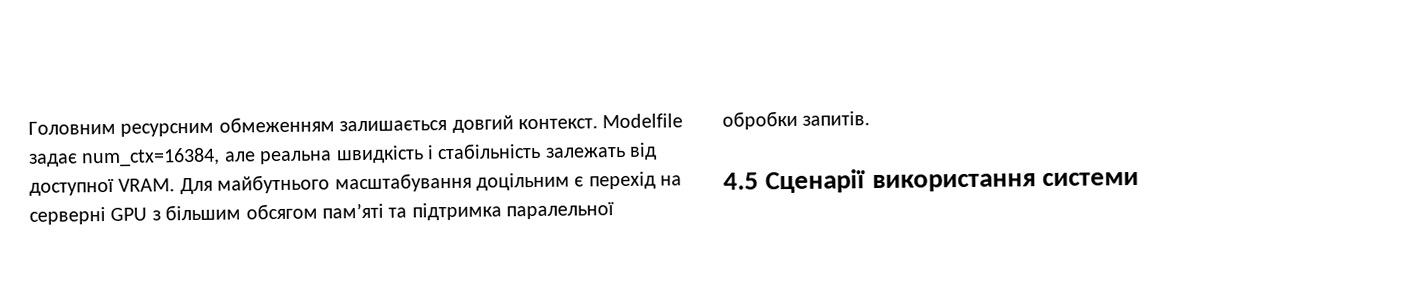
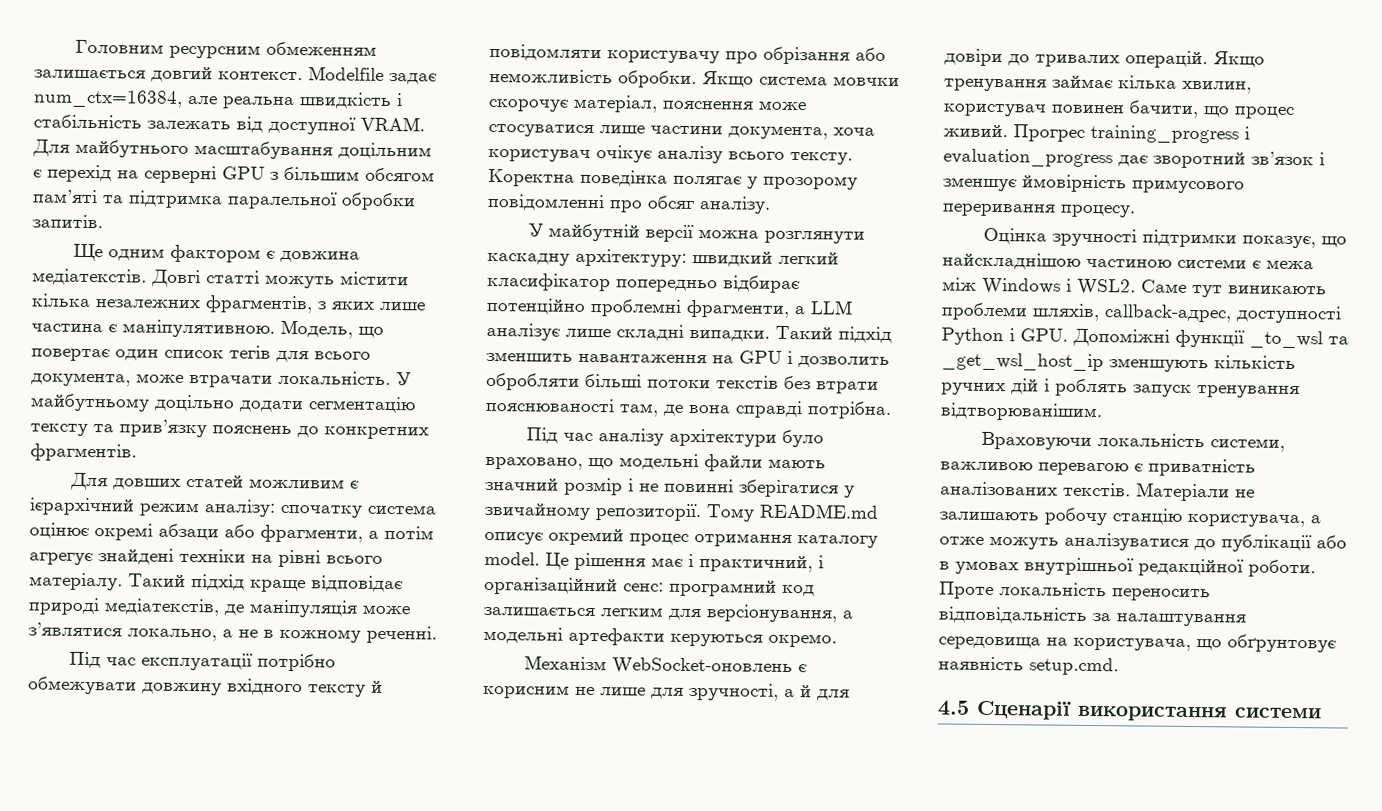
(871, 118) none -> [73,243,361,263] [32,268,409,289] [31,293,426,314] [31,319,384,339] [31,345,371,363] [31,370,411,388] [30,393,416,414] [30,419,429,440] [30,443,137,462] [70,472,360,491] [29,497,436,518] [29,522,434,543] [29,548,383,568] [29,572,403,593] [28,597,410,618] [28,622,437,644] [69,651,337,672] [28,676,383,697] [489,43,886,65] [489,68,900,89] [488,94,807,113] [488,123,875,140] [488,145,853,165] [488,168,858,190] [487,193,771,214] [528,223,866,244] [487,248,839,267] [487,272,800,294] [486,297,853,318] [486,322,892,343] [486,350,890,368] [486,372,879,394] [485,397,892,419] [526,427,825,448] [485,453,826,472] [485,477,855,498] [484,502,879,522] [484,528,878,548] [484,551,824,573] [484,576,815,597] [483,604,853,623] [483,626,837,648] [524,655,808,676] [483,682,850,701] [944,48,1265,69] [944,75,1252,94] [943,100,1294,119] [943,124,1250,144] [943,148,1325,169] [943,174,1245,194] [942,203,1136,218] [983,227,1348,249] [942,252,1314,270] [942,277,1327,298] [941,302,1342,324] [941,327,1349,349] [941,352,1296,373] [941,378,1300,399] [940,402,1103,422] [981,431,1286,452] [940,458,1256,477] [940,481,1255,502] [939,507,1321,528] [939,532,1347,553] [939,557,1316,578] [939,581,1211,602] [938,606,1246,627] [938,634,1336,653] [938,656,1119,676] // Ще одним фактором є довжина медіатекстів. Довгі статті можуть містити кілька незалежних фрагментів, з яких лише частина є маніпулятивною. Модель, що повертає один список тегів для всього документа, може втрачати локальність. У майбутньому доцільно додати сегментацію тексту та прив’язку пояснень до конкретних фрагментів. // Для довших статей можливим є ієрархічний режим аналізу: спочатку система оцінює окремі абзаци або фрагменти, а потім агрегує знайдені техніки на рівні всього матеріалу. Такий підхід краще відповідає природі медіатекстів, де маніпуляція може з’являтися локально, а не в кожному реченні. // Під час експлуатації потрібно обмежувати довжину вхідного тексту й повідомляти користувачу про обрізання або неможливість обробки. Якщо система мовчки скорочує матеріал, пояснення може стосуватися лише частини документа, хоча користувач очікує аналізу всього тексту. Коректна поведінка полягає у прозорому повідомленні про обсяг аналізу. // У майбутній версії можна розглянути каскадну архітектуру: швидкий легкий класифікатор попередньо відбирає потенційно проблемні фрагменти, а LLM аналізує лише складні випадки. Такий підхід зменшить навантаження на GPU і дозволить обробляти більші потоки текстів без втрати пояснюваності там, де вона справді потрібна. // Під час аналізу архітектури було враховано, що модельні файли мають значний розмір і не повинні зберігатися у звичайному репозиторії. Тому README.md описує окремий процес отримання каталогу model. Це рішення має і практичний, і організаційний сенс: програмний код залишається легким для версіонування, а модельні артефакти керуються окремо. // Механізм WebSocket-оновлень є корисним не лише для зручності, а й для довіри до тривалих операцій. Якщо тренування займає кілька хвилин, користувач повинен бачити, що процес живий. Прогрес training_progress і evaluation_progress дає зворотний зв’язок і зменшує ймовірність примусового переривання процесу. // Оцінка зручності підтримки показує, що найскладнішою частиною системи є межа між Windows і WSL2. Саме тут виникають проблеми шляхів, callback-адрес, доступності Python і GPU. Допоміжні функції _to_wsl та _get_wsl_host_ip зменшують кількість ручних дій і роблять запуск тренування відтворюванішим. // Враховуючи локальність системи, важливою перевагою є приватність аналізованих текстів. Матеріали не залишають робочу станцію користувача, а отже можуть аналізуватися до публікації або в умовах внутрішньої редакційної роботи. Проте локальність переносить відповідальність за налаштування середовища на користувача, що обґрунтовує наявність setup.cmd.

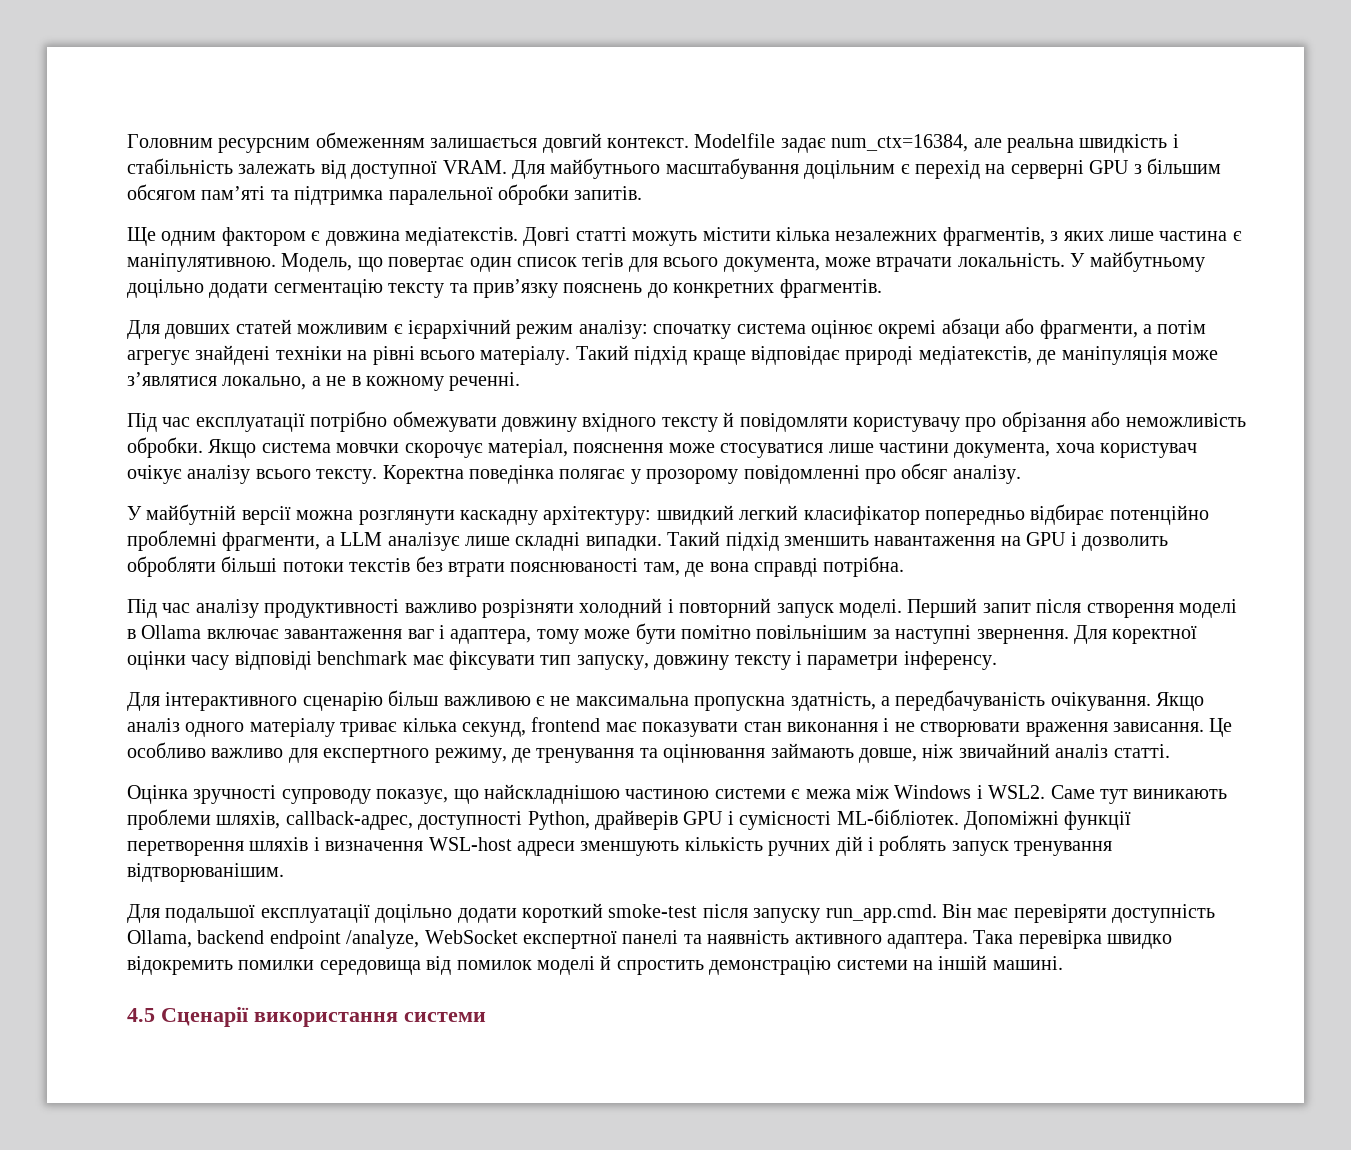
[669,428,825,448] [485,453,826,472] [485,477,855,498] [484,502,879,522] [484,528,878,548] [484,551,824,573] [484,576,815,597] [483,604,853,623] [483,626,837,648] [524,655,808,676] [483,682,850,701] [944,48,1265,69] [944,75,1252,94] [943,100,1294,119] [943,124,1250,144] [943,148,1325,169] [943,174,1245,194] [942,203,1136,218] архітектури було враховано, що модельні файли мають значний розмір і не повинні зберігатися у звичайному репозиторії. Тому README.md описує окремий процес отримання каталогу model. Це рішення має і практичний, і організаційний сенс: програмний код залишається легким для версіонування, а модельні артефакти керуються окремо. // Механізм WebSocket-оновлень є корисним не лише для зручності, а й для довіри до тривалих операцій. Якщо тренування займає кілька хвилин, користувач повинен бачити, що процес живий. Прогрес training_progress і evaluation_progress дає зворотний зв’язок і зменшує ймовірність примусового переривання процесу. -> [264,598,1237,618] [127,623,1198,644] [127,651,997,670] [127,690,1205,711] [127,717,1233,737] [127,742,1170,763] продуктивності важливо розрізняти холодний і повторний запуск моделі. Перший запит після створення моделі в Ollama включає завантаження ваг і адаптера, тому може бути помітно повільнішим за наступні звернення. Для коректної оцінки часу відповіді benchmark має фіксувати тип запуску, довжину тексту і параметри інференсу. // Для інтерактивного сценарію більш важливою є не максимальна пропускна здатність, а передбачуваність очікування. Якщо аналіз одного матеріалу триває кілька секунд, frontend має показувати стан виконання і не створювати враження зависання. Це особливо важливо для експертного режиму, де тренування та оцінювання займають довше, ніж звичайний аналіз статті.
[1142,229,1238,248] підтримки -> [281,789,371,804] супроводу
[941,327,1349,349] [941,352,1104,372] Python і GPU. Допоміжні функції _to_wsl та _get_wsl_host_ip -> [527,809,1132,830] [127,837,575,856] Python, драйверів GPU і сумісності ML-бібліотек. Допоміжні функції перетворення шляхів і визначення WSL-host адреси
[981,431,1286,452] [940,458,1256,477] [940,481,1255,502] [939,507,1321,528] [939,532,1347,553] [939,557,1316,578] [939,581,1211,602] [938,606,1246,627] [938,634,1336,653] [938,656,1119,676] Враховуючи локальність системи, важливою перевагою є приватність аналізованих текстів. Матеріали не залишають робочу станцію користувача, а отже можуть аналізуватися до публікації або в умовах внутрішньої редакційної роботи. Проте локальність переносить відповідальність за налаштування середовища на користувача, що обґрунтовує наявність setup.cmd. -> [127,903,1216,923] [127,930,1173,949] [127,955,1063,975] Для подальшої експлуатації доцільно додати короткий smoke-test після запуску run_app.cmd. Він має перевіряти доступність Ollama, backend endpoint /analyze, WebSocket експертної панелі та наявність активного адаптера. Така перевірка швидко відокремить помилки середовища від помилок моделі й спростить демонстрацію системи на іншій машині.

